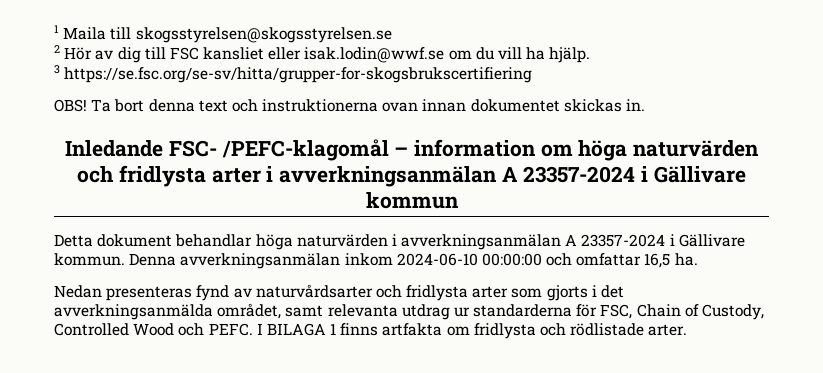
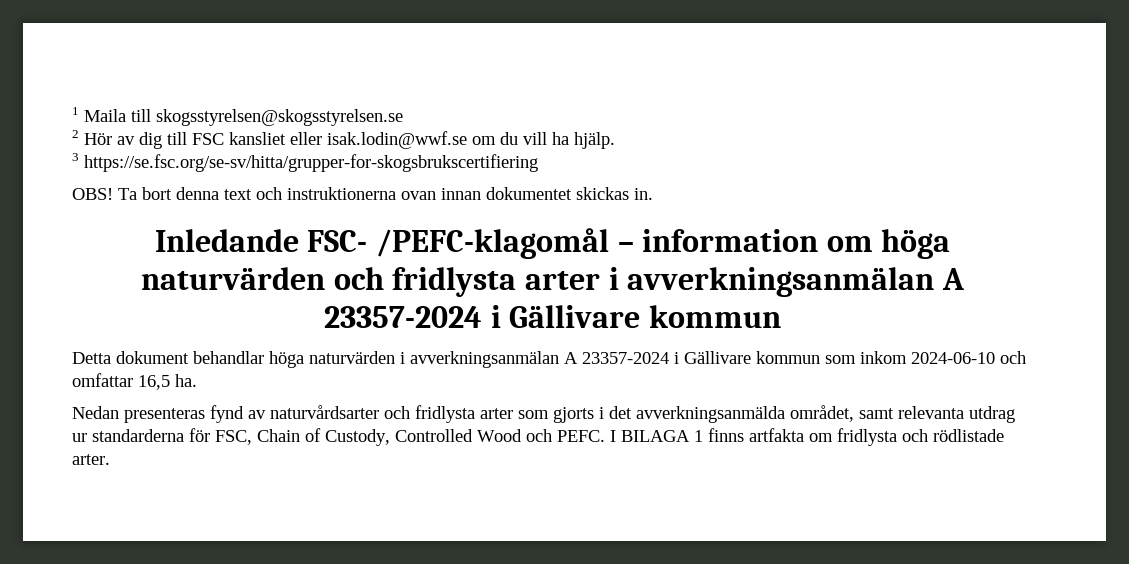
[54,253,341,269] kommun. Denna avverkningsanmälan -> [756,351,856,364] kommun som
[481,253,542,266] 00:00:00 -> (995, 358) none

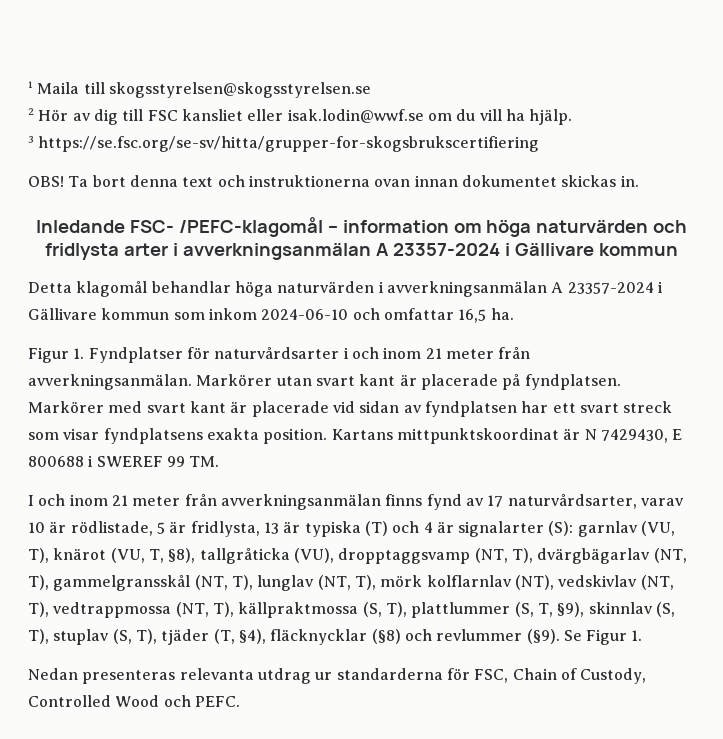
[116,351,189,364] dokument -> [76,281,148,297] klagomål
[72,405,894,423] Nedan presenteras fynd av naturvårdsarter och fridlysta arter som gjorts i det avverkningsanmälda området, samt -> [28,347,531,363] [28,374,621,390] [28,401,673,417] [28,428,683,444] [28,455,220,467] [28,494,684,510] [28,521,676,537] [28,548,687,564] [28,575,674,591] [28,602,675,618] [28,629,643,645] [28,668,176,684] Figur 1. Fyndplatser för naturvårdsarter i och inom 21 meter från avverkningsanmälan. Markörer utan svart kant är placerade på fyndplatsen. Markörer med svart kant är placerade vid sidan av fyndplatsen har ett svart streck som visar fyndplatsens exakta position. Kartans mittpunktskoordinat är N 7429430, E 800688 i SWEREF 99 TM. // I och inom 21 meter från avverkningsanmälan finns fynd av 17 naturvårdsarter, varav 10 är rödlistade, 5 är fridlysta, 13 är typiska (T) och 4 är signalarter (S): garnlav (VU, T), knärot (VU, T, §8), tallgråticka (VU), dropptaggsvamp (NT, T), dvärgbägarlav (NT, T), gammelgransskål (NT, T), lunglav (NT, T), mörk kolflarnlav (NT), vedskivlav (NT, T), vedtrappmossa (NT, T), källpraktmossa (S, T), plattlummer (S, T, §9), skinnlav (S, T), stuplav (S, T), tjäder (T, §4), fläcknycklar (§8) och revlummer (§9). Se Figur 1. // Nedan presenteras
[610,428,1004,446] [72,454,110,465] I BILAGA 1 finns artfakta om fridlysta och rödlistade arter. -> (240, 701) none

